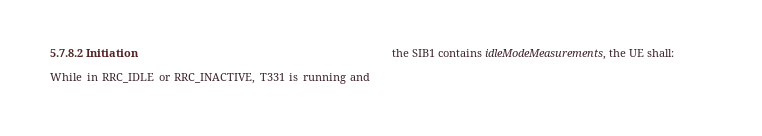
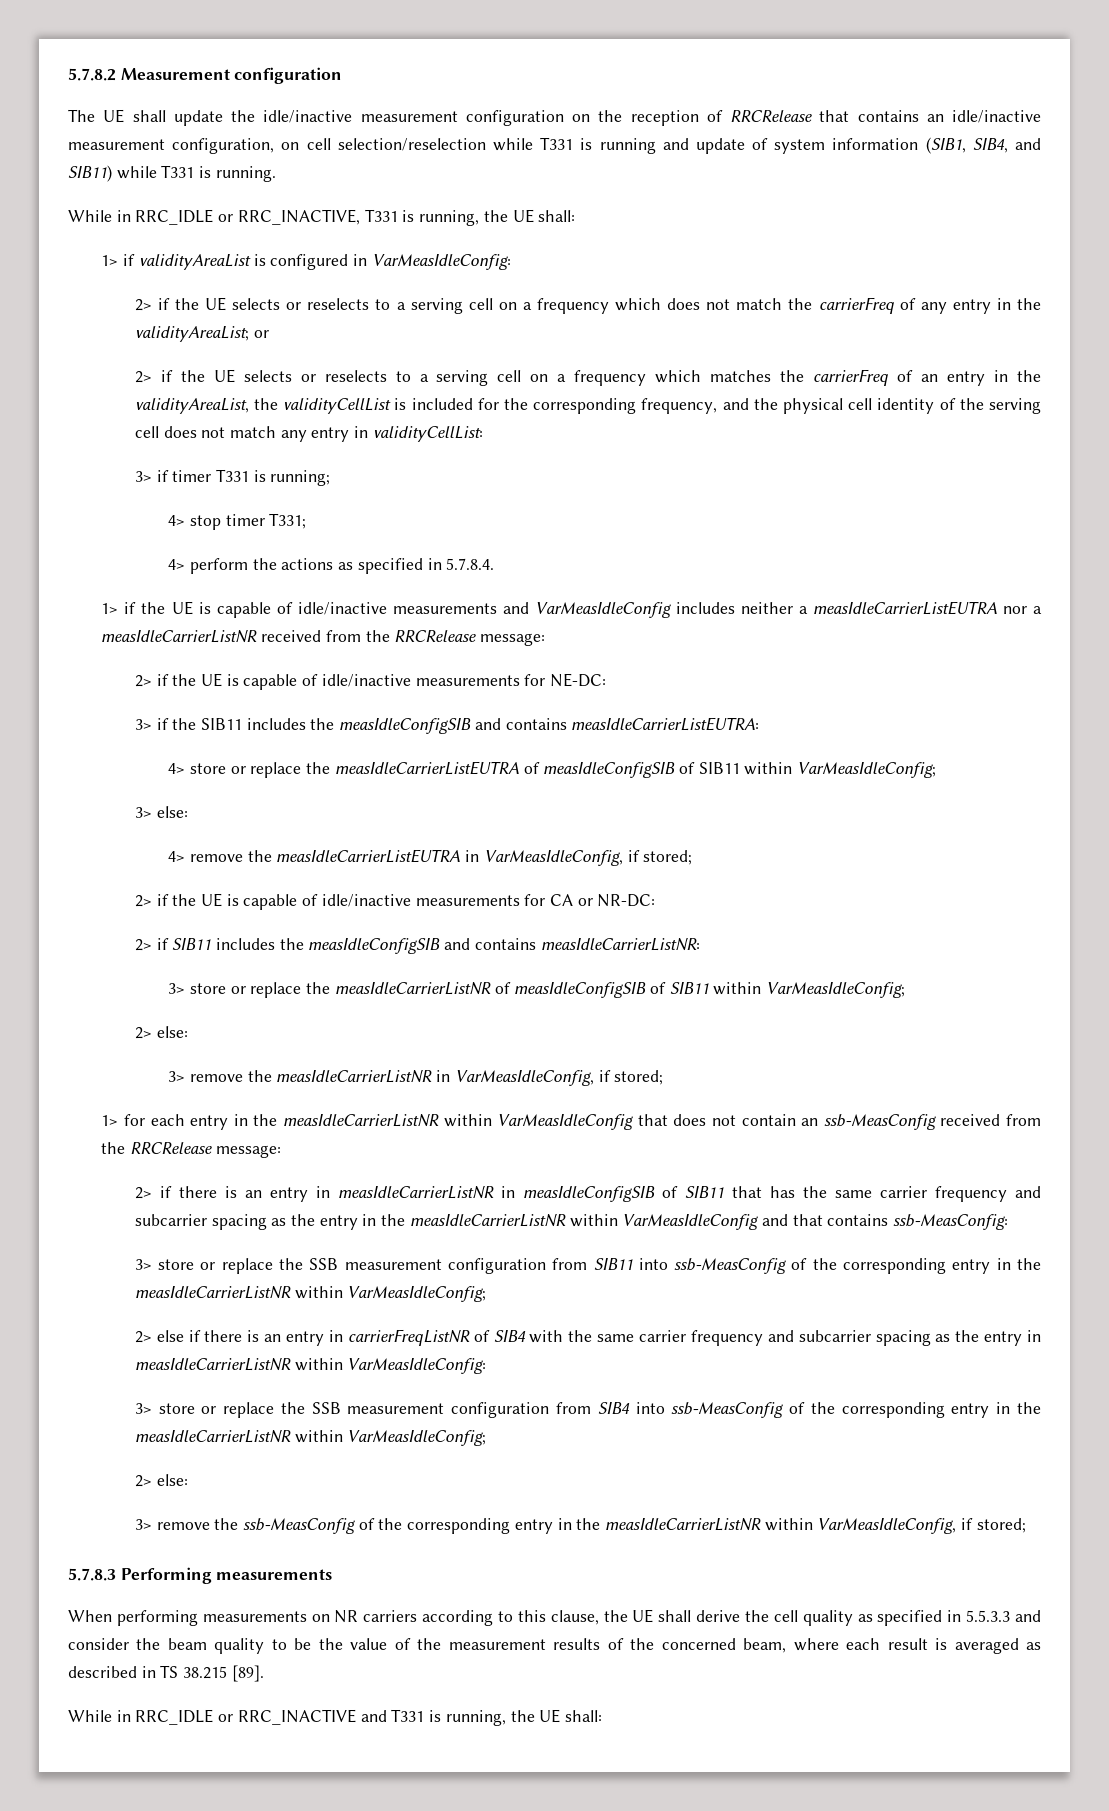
[86,49,139,57] Initiation -> [120,67,343,84] [68,109,1041,126] [68,137,1041,154] [68,165,276,182] Measurement configuration // The UE shall update the idle/inactive measurement configuration on the reception of RRCRelease that contains an idle/inactive measurement configuration, on cell selection/reselection while T331 is running and update of system information (SIB1, SIB4, and SIB11) while T331 is running.
[302,73,370,84] [392,49,606,60] running and the SIB1 contains idleModeMeasurements, -> [419,209,576,226] [101,254,511,270] [134,297,1041,314] [134,326,269,342] [134,369,1041,386] [134,398,1041,414] [134,426,483,442] [134,469,331,486] [168,513,307,530] [168,558,495,574] [101,601,1042,618] [101,630,546,646] [134,673,607,690] [134,717,760,734] [168,761,937,778] [134,806,188,818] [168,849,693,866] [134,893,656,910] [134,938,700,954] [168,982,906,998] [134,1026,188,1039] [168,1070,664,1086] [101,1114,1041,1130] [101,1142,281,1158] [134,1186,1041,1202] [134,1214,1009,1230] [134,1258,1042,1274] [134,1286,487,1302] [134,1329,1041,1346] [134,1358,487,1374] [134,1402,1041,1418] [134,1430,487,1446] [134,1474,188,1487] [134,1518,1026,1534] [68,1567,333,1584] [68,1609,1042,1626] [68,1638,1041,1654] [68,1665,264,1682] [68,1709,506,1726] running, the UE shall: // 1> if validityAreaList is configured in VarMeasIdleConfig: // 2> if the UE selects or reselects to a serving cell on a frequency which does not match the carrierFreq of any entry in the validityAreaList; or // 2> if the UE selects or reselects to a serving cell on a frequency which matches the carrierFreq of an entry in the validityAreaList, the validityCellList is included for the corresponding frequency, and the physical cell identity of the serving cell does not match any entry in validityCellList: // 3> if timer T331 is running; // 4> stop timer T331; // 4> perform the actions as specified in 5.7.8.4. // 1> if the UE is capable of idle/inactive measurements and VarMeasIdleConfig includes neither a measIdleCarrierListEUTRA nor a measIdleCarrierListNR received from the RRCRelease message: // 2> if the UE is capable of idle/inactive measurements for NE-DC: // 3> if the SIB11 includes the measIdleConfigSIB and contains measIdleCarrierListEUTRA: // 4> store or replace the measIdleCarrierListEUTRA of measIdleConfigSIB of SIB11 within VarMeasIdleConfig; // 3> else: // 4> remove the measIdleCarrierListEUTRA in VarMeasIdleConfig, if stored; // 2> if the UE is capable of idle/inactive measurements for CA or NR-DC: // 2> if SIB11 includes the measIdleConfigSIB and contains measIdleCarrierListNR: // 3> store or replace the measIdleCarrierListNR of measIdleConfigSIB of SIB11 within VarMeasIdleConfig; // 2> else: // 3> remove the measIdleCarrierListNR in VarMeasIdleConfig, if stored; // 1> for each entry in the measIdleCarrierListNR within VarMeasIdleConfig that does not contain an ssb-MeasConfig received from the RRCRelease message: // 2> if there is an entry in measIdleCarrierListNR in measIdleConfigSIB of SIB11 that has the same carrier frequency and subcarrier spacing as the entry in the measIdleCarrierListNR within VarMeasIdleConfig and that contains ssb-MeasConfig: // 3> store or replace the SSB measurement configuration from SIB11 into ssb-MeasConfig of the corresponding entry in the measIdleCarrierListNR within VarMeasIdleConfig; // 2> else if there is an entry in carrierFreqListNR of SIB4 with the same carrier frequency and subcarrier spacing as the entry in measIdleCarrierListNR within VarMeasIdleConfig: // 3> store or replace the SSB measurement configuration from SIB4 into ssb-MeasConfig of the corresponding entry in the measIdleCarrierListNR within VarMeasIdleConfig; // 2> else: // 3> remove the ssb-MeasConfig of the corresponding entry in the measIdleCarrierListNR within VarMeasIdleConfig, if stored; // 5.7.8.3 Performing measurements // When performing measurements on NR carriers according to this clause, the UE shall derive the cell quality as specified in 5.5.3.3 and consider the beam quality to be the value of the measurement results of the concerned beam, where each result is averaged as described in TS 38.215 [89]. // While in RRC_IDLE or RRC_INACTIVE and T331 is running,

